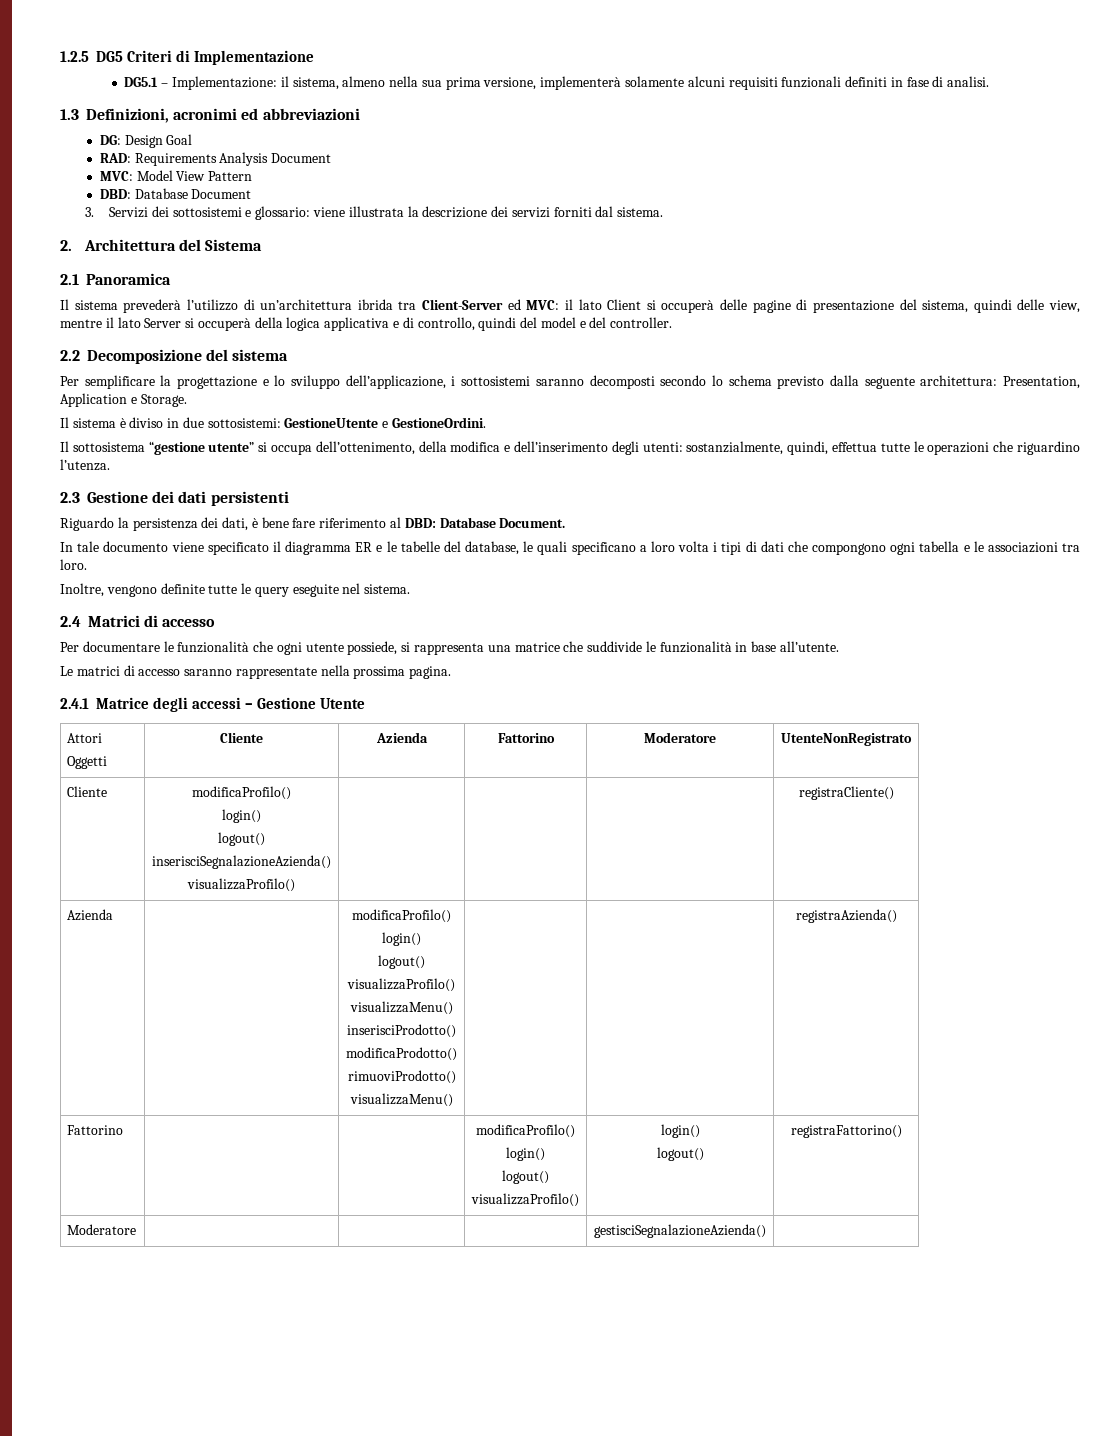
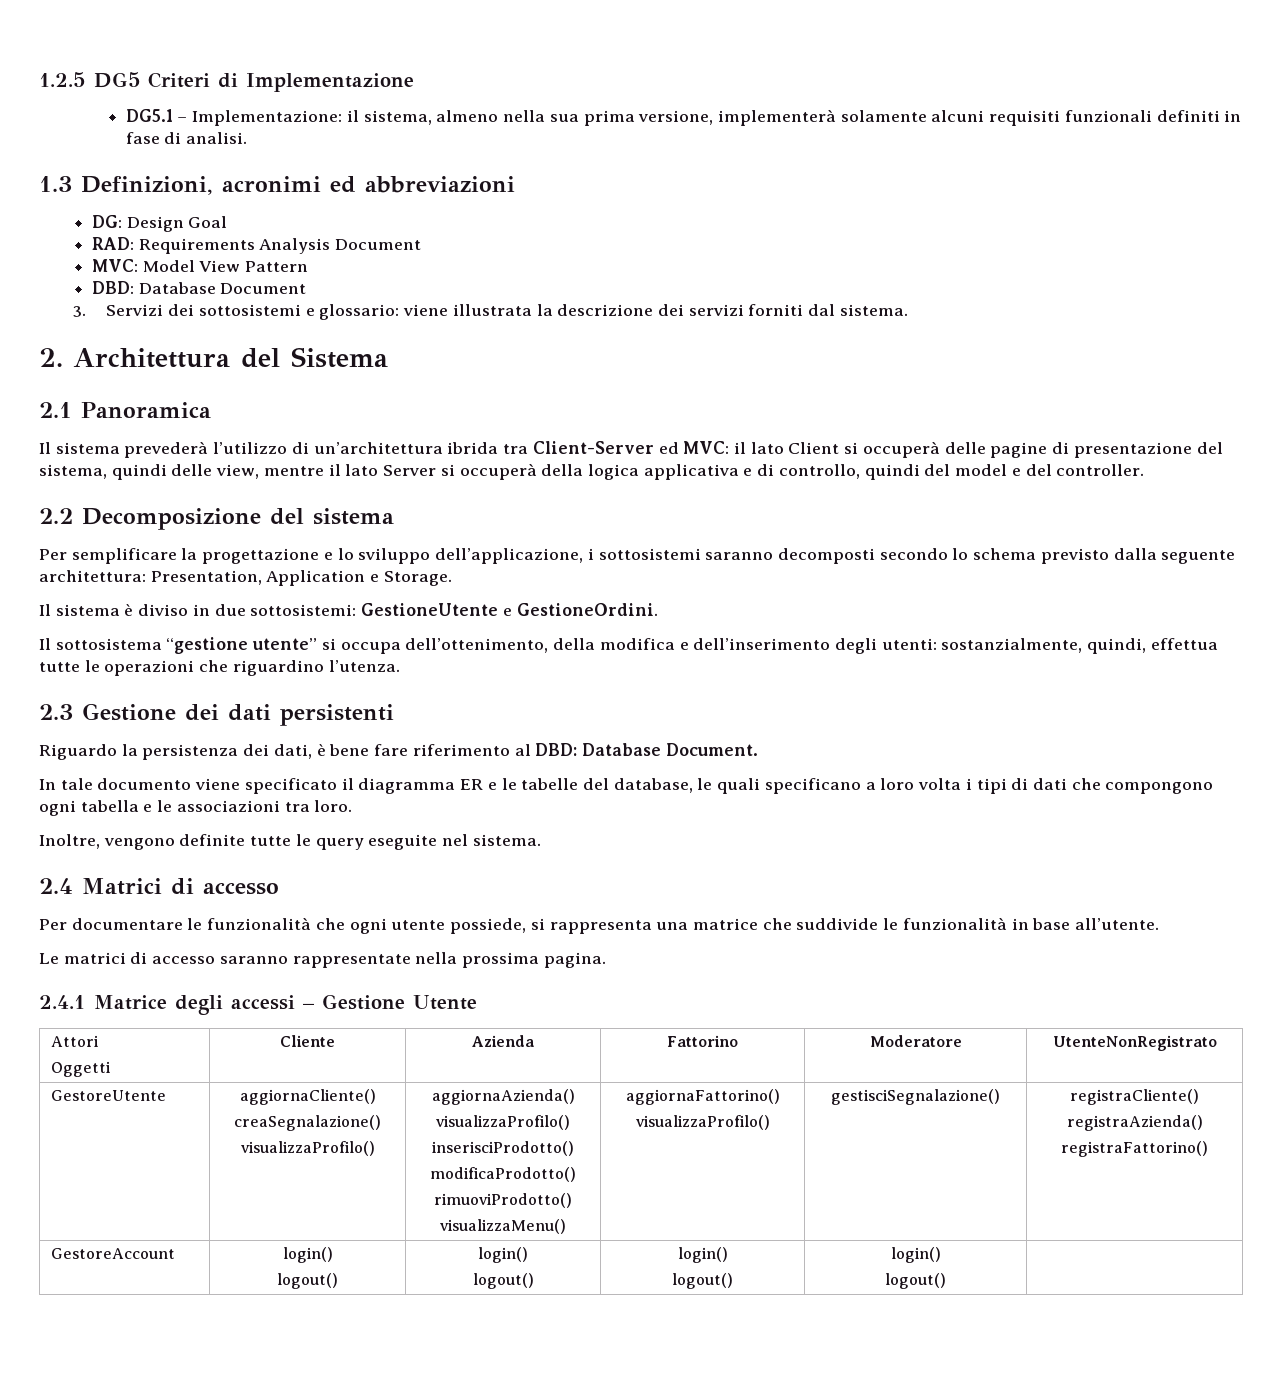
[67,786,108,797] [192,786,291,800] [222,809,261,823] [218,832,265,846] [152,855,331,869] [187,878,295,892] [798,786,894,800] [67,909,114,921] [352,909,451,923] [382,932,421,946] [378,955,425,969] [347,978,455,992] [349,1001,453,1015] Cliente | modificaProfilo() // login() // logout() // inserisciSegnalazioneAzienda() // visualizzaProfilo() | | | | registraCliente() // Azienda | | modificaProfilo() // login() // logout() // visualizzaProfilo() // visualizzaMenu() -> [50,1090,166,1101] [239,1089,376,1105] [234,1115,381,1131] [240,1141,375,1156] [431,1089,575,1105] [436,1115,570,1130] GestoreUtente | aggiornaCliente() // creaSegnalazione() // visualizzaProfilo() | aggiornaAzienda() // visualizzaProfilo()
[795,909,897,923] [67,1125,124,1135] [476,1124,575,1138] [506,1147,545,1161] [502,1170,549,1184] [471,1193,579,1207] [660,1124,700,1138] [656,1147,704,1161] [790,1125,902,1138] [67,1224,137,1235] [594,1224,766,1238] | | registraAzienda() // Fattorino | | | modificaProfilo() // login() // logout() // visualizzaProfilo() | login() // logout() | registraFattorino() // Moderatore | | | | gestisciSegnalazioneAzienda() -> [625,1089,780,1105] [635,1115,770,1130] [831,1089,1000,1105] [1070,1089,1199,1105] [1066,1115,1203,1131] [1061,1141,1208,1157] [50,1248,175,1259] [282,1247,333,1263] [277,1273,338,1289] [478,1247,528,1263] [472,1273,534,1289] [677,1247,728,1263] [672,1273,733,1289] [890,1247,941,1263] [885,1273,946,1289] aggiornaFattorino() // visualizzaProfilo() | gestisciSegnalazione() | registraCliente() // registraAzienda() // registraFattorino() // GestoreAccount | login() // logout() | login() // logout() | login() // logout() | login() // logout()

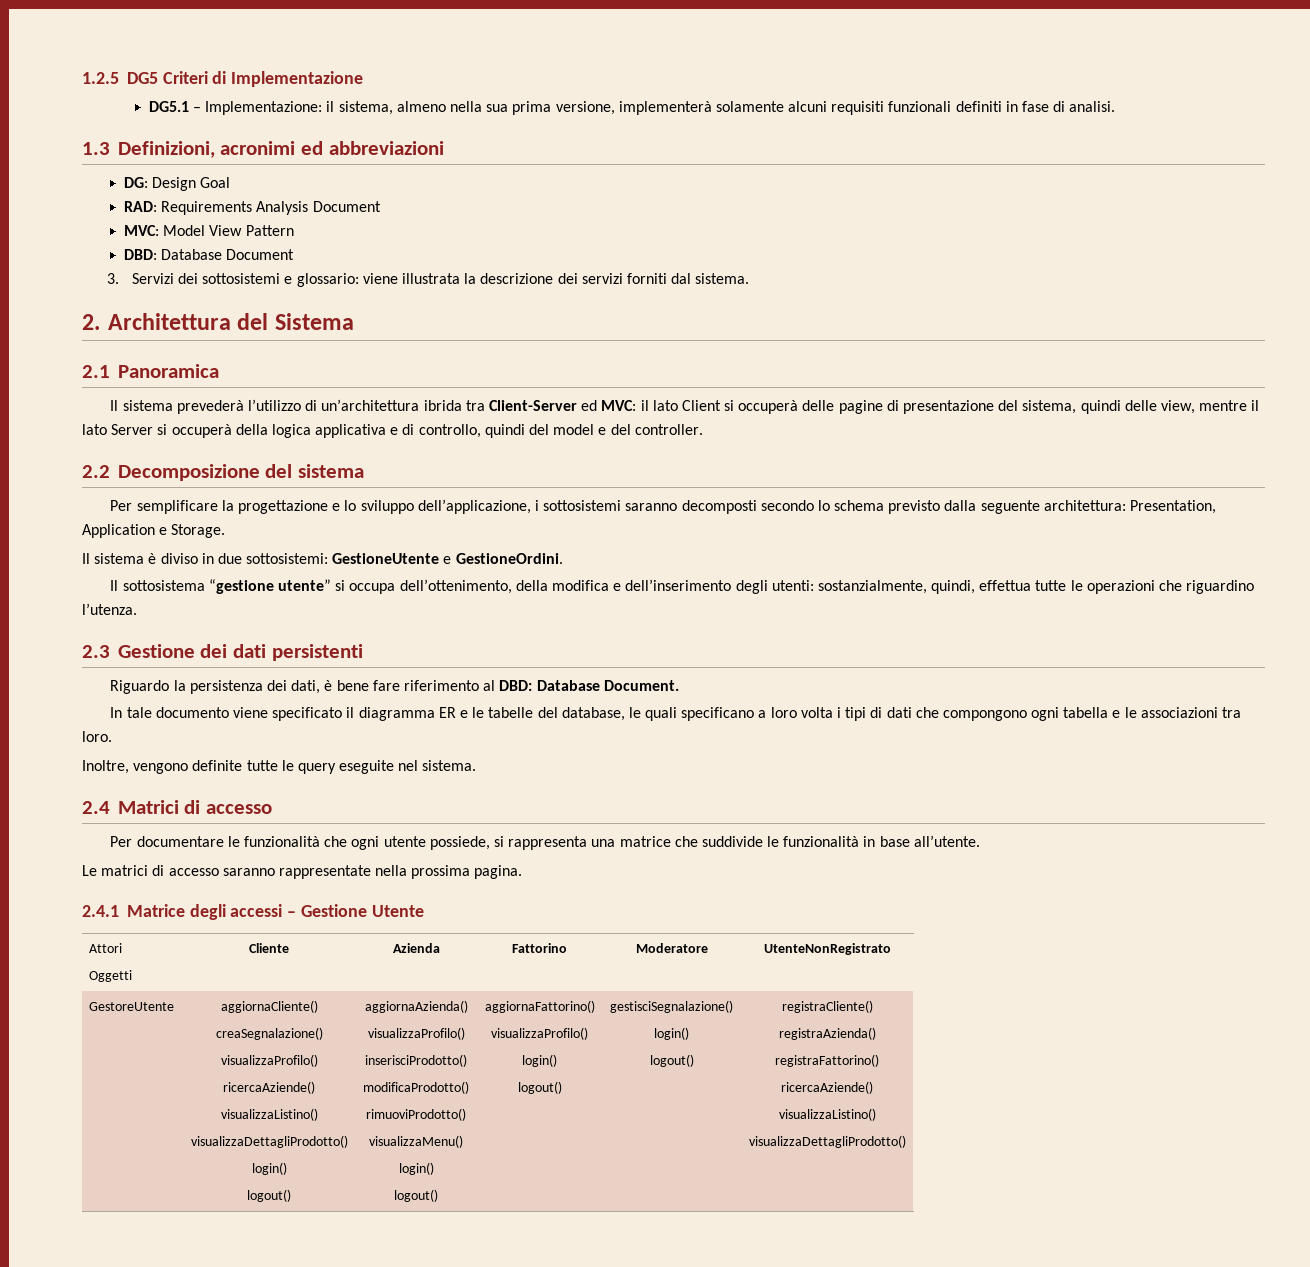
(375, 1148) none -> [222,1081,315,1094] [220,1108,318,1121] [190,1135,348,1148] [251,1162,287,1175] [246,1189,291,1202] // ricercaAziende() // visualizzaListino() // visualizzaDettagliProdotto() // login() // logout()
(566, 1226) none -> [398,1162,434,1175] [394,1189,438,1202] // login() // logout()
(770, 1122) none -> [522,1054,557,1067] [517,1081,562,1094] // login() // logout()
(1000, 1097) none -> [654,1027,689,1040] [649,1054,694,1067] // login() // logout()
[50,1248,175,1259] [282,1247,333,1263] [277,1273,338,1289] [478,1247,528,1263] [472,1273,534,1289] [677,1247,728,1263] [672,1273,733,1289] [890,1247,941,1263] [885,1273,946,1289] // GestoreAccount | login() // logout() | login() // logout() | login() // logout() | login() // logout() | -> [781,1081,873,1094] [778,1108,876,1121] [748,1135,906,1148] // ricercaAziende() // visualizzaListino() // visualizzaDettagliProdotto()

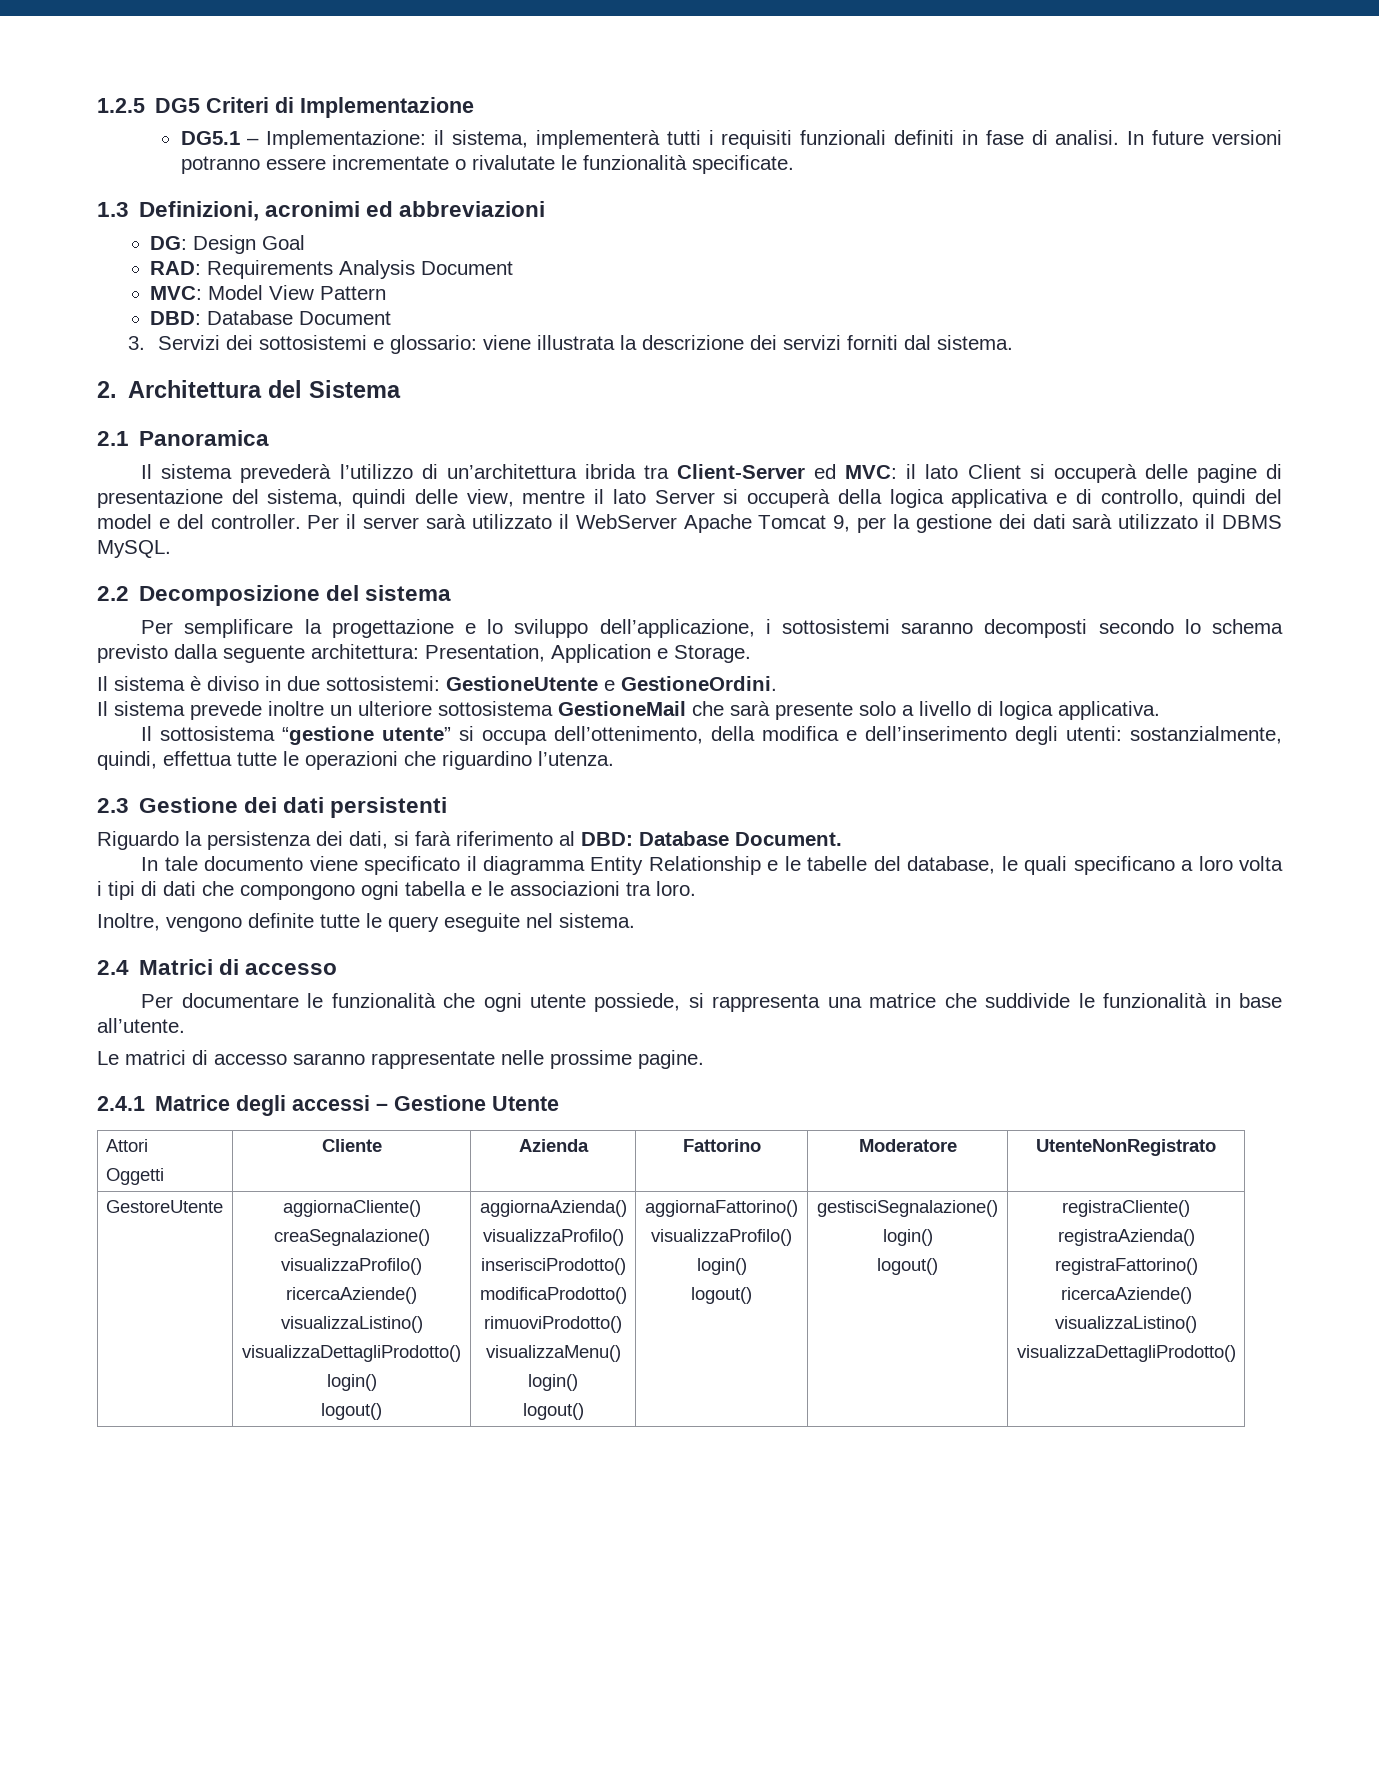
[396,101,828,115] almeno nella sua prima versione, implementerà solamente alcuni -> [535,130,714,149] implementerà tutti i
(1116, 106) none -> [1127,130,1282,145] [180,155,794,174] In future versioni potranno essere incrementate o rivalutate le funzionalità specificate.
(703, 429) none -> [307,514,1282,533] [97,540,171,558] Per il server sarà utilizzato il WebServer Apache Tomcat 9, per la gestione dei dati sarà utilizzato il DBMS MySQL.
(563, 558) none -> [97,701,1160,720] // Il sistema prevede inoltre un ulteriore sottosistema GestioneMail che sarà presente solo a livello di logica applicativa.
[324,680,400,691] è bene fare -> [394,831,451,846] si farà
[438,707,456,718] ER -> [590,856,761,875] Entity Relationship
[375,865,523,879] nella prossima pagina. -> [501,1050,704,1069] nelle prossime pagine.

